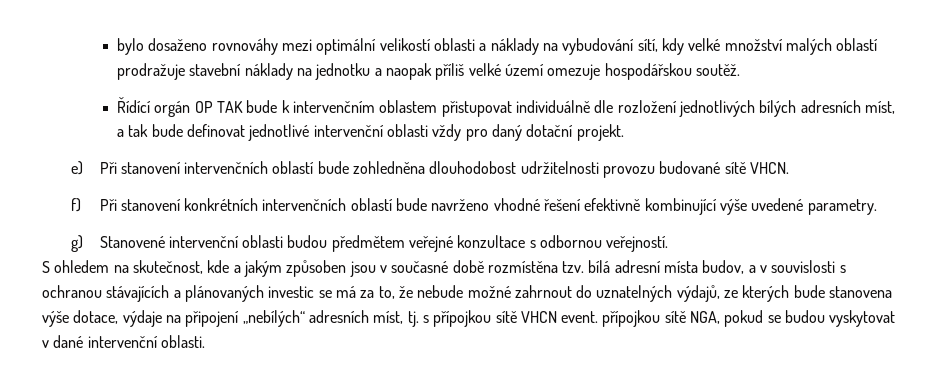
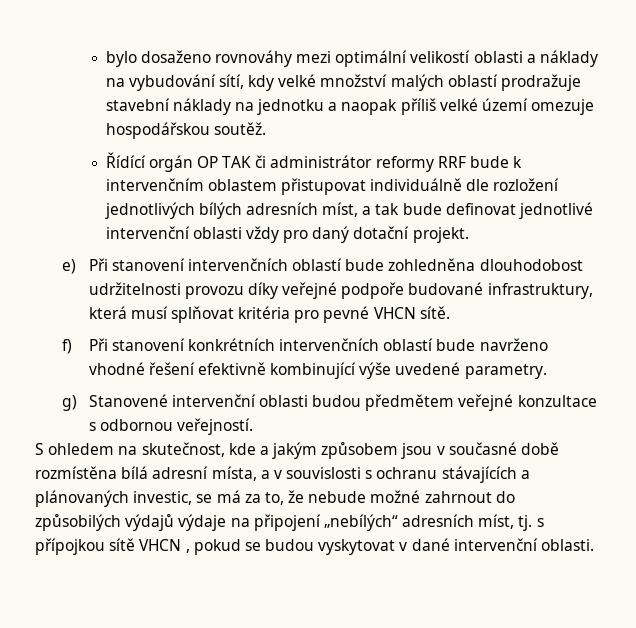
(244, 107) none -> [255,155,466,172] či administrátor reformy RRF
[659,161,790,174] budované sítě VHCN. -> [247,282,593,299] [88,306,450,323] díky veřejné podpoře budované infrastruktury, která musí splňovat kritéria pro pevné VHCN sítě.
[286,260,347,277] způsoben -> [321,442,399,459] způsobem
[562,261,585,273] tzv. -> (117, 472) none
[664,260,745,274] místa budov, -> [211,466,257,481] místa,
[42,285,102,298] ochranou -> [376,467,438,479] ochranu
[268,286,315,298] investic -> [133,491,193,505] investic,
[596,285,893,302] [42,310,119,327] uznatelných výdajů, ze kterých bude stanovena výše dotace, -> [35,514,175,531] způsobilých výdajů
[561,310,721,327] event. přípojkou sítě NGA, -> [185,549,190,553] ,

